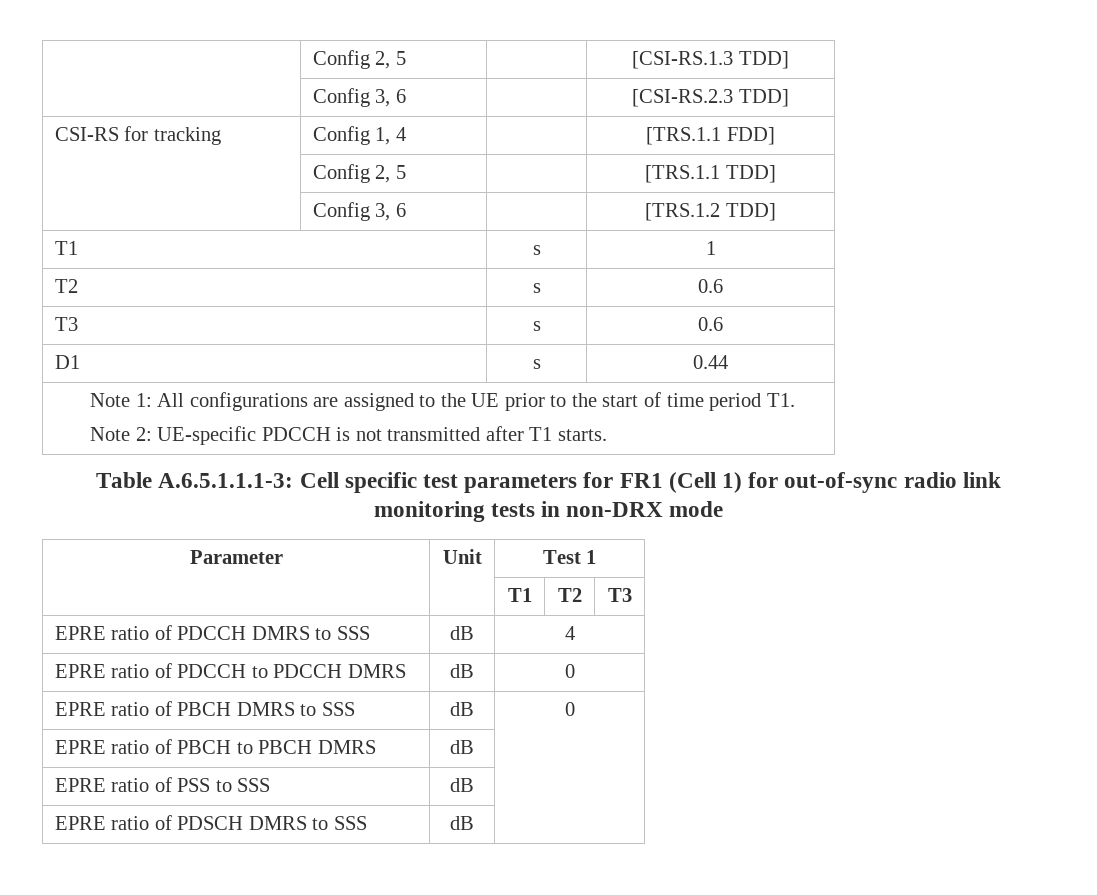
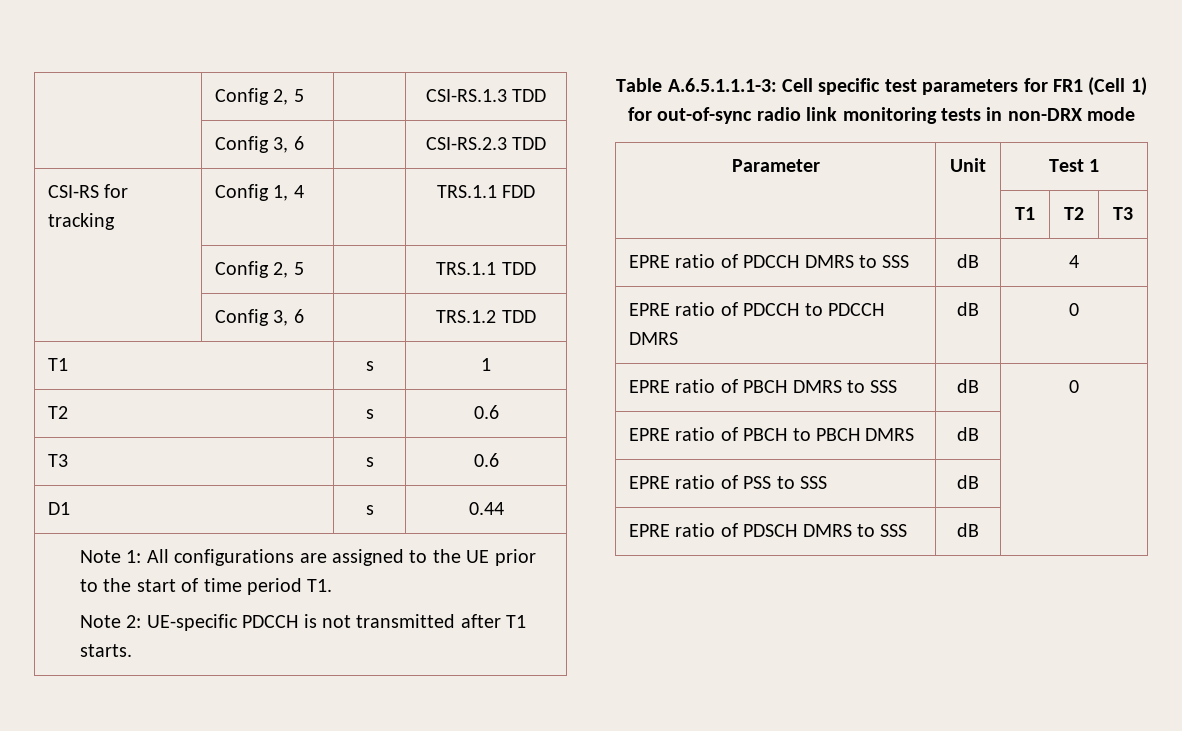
[312,50,406,69] [632,51,789,69] [312,88,406,107] [632,89,789,107] | Config 2, 5 | | [CSI-RS.1.3 TDD] // | Config 3, 6 | | [CSI-RS.2.3 TDD] -> [214,88,304,105] [425,89,547,102] [214,136,304,153] [425,137,547,150] | Config 2, 5 | | CSI-RS.1.3 TDD // | Config 3, 6 | | CSI-RS.2.3 TDD
[646,127,775,145] [312,164,406,183] [645,165,776,183] [312,202,406,221] [645,203,776,221] [TRS.1.1 FDD] // | Config 2, 5 | | [TRS.1.1 TDD] // | Config 3, 6 | | [TRS.1.2 TDD] -> [436,185,536,198] [214,261,304,278] [436,262,536,275] [214,309,304,326] [436,310,536,323] TRS.1.1 FDD // | Config 2, 5 | | TRS.1.1 TDD // | Config 3, 6 | | TRS.1.2 TDD

